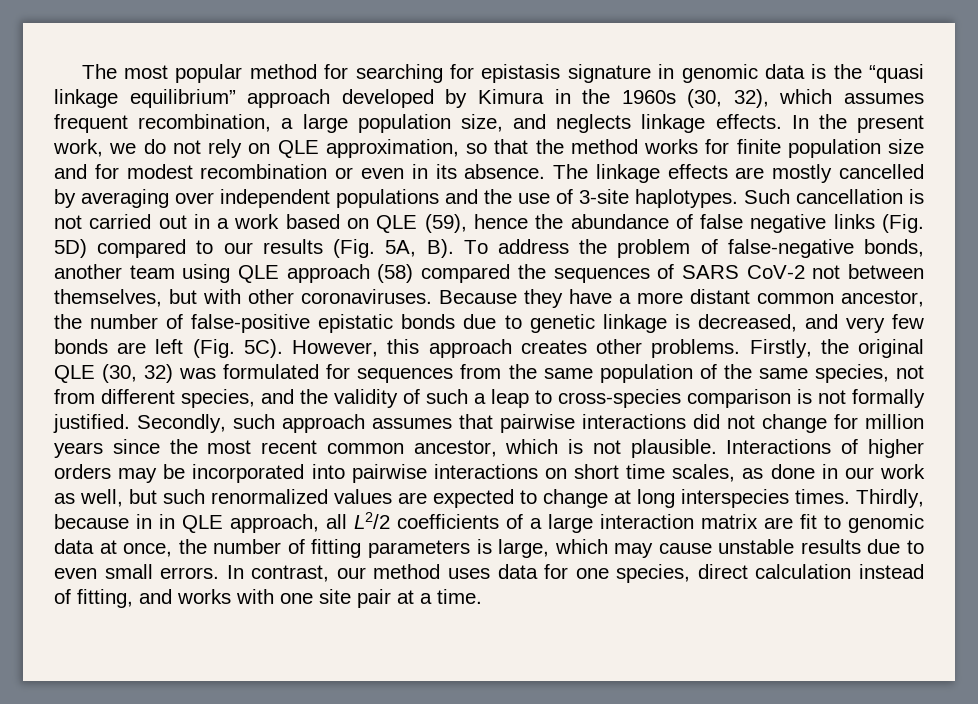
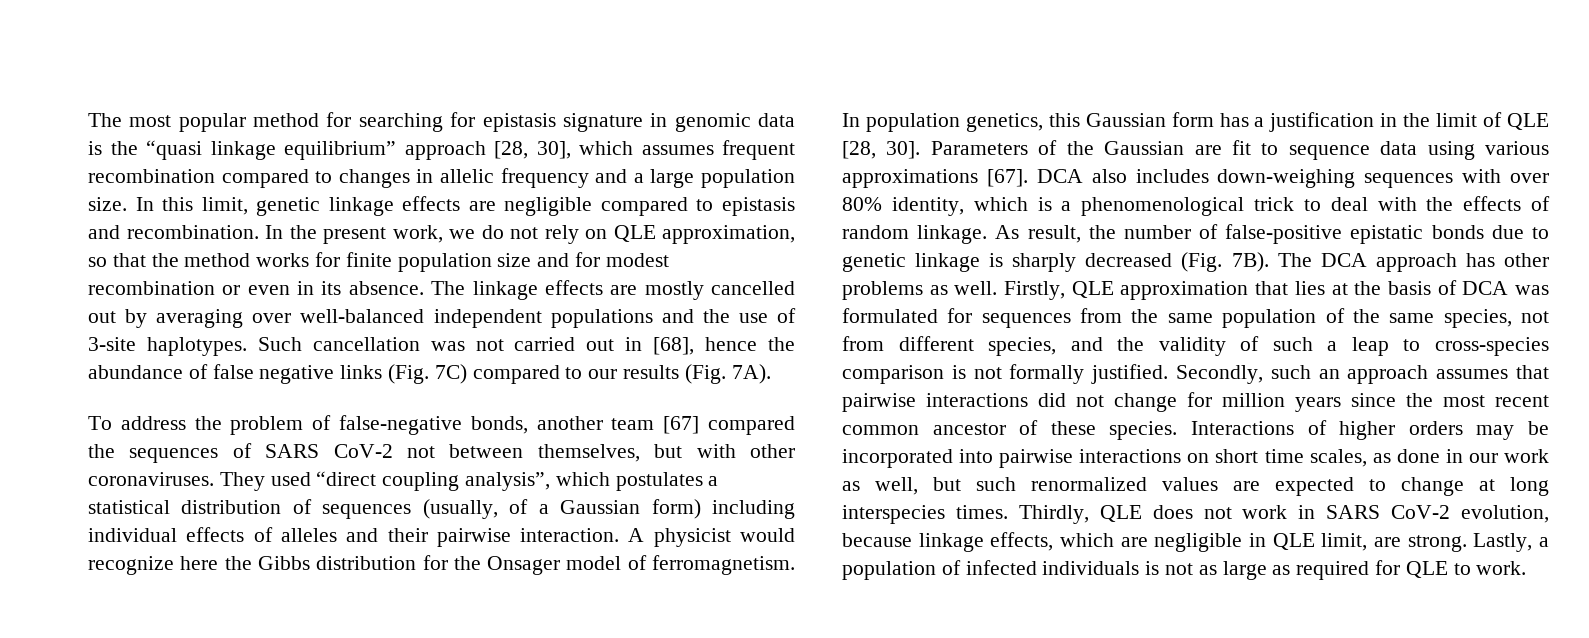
[341,89,925,108] [54,114,782,133] developed by Kimura in the 1960s (30, 32), which assumes frequent recombination, a large population size, and neglects linkage effects. -> [494,140,795,160] [88,168,795,188] [88,196,795,216] [88,225,259,239] [28, 30], which assumes frequent recombination compared to changes in allelic frequency and a large population size. In this limit, genetic linkage effects are negligible compared to epistasis and recombination.
(925, 171) none -> [88,311,116,323] out
(214, 198) none -> [300,309,425,323] well-balanced
[909,189,924,204] is -> [430,341,465,351] was
[217,214,467,233] a work based on QLE (59), -> [653,337,695,355] [68],
[54,239,87,258] 5D) -> [434,364,467,384] 7C)
[385,239,454,258] 5A, B). -> [731,364,771,384] 7A). //
[182,264,414,283] using QLE approach (58) -> [663,416,700,434] [67]
[439,289,924,308] Because they have a more distant common ancestor, -> [219,471,719,491] [88,499,796,519] [88,527,795,547] [88,555,795,575] [842,112,1549,132] [842,140,1549,160] [842,169,1549,188] [842,196,1551,216] [842,225,1081,244] They used “direct coupling analysis”, which postulates a statistical distribution of sequences (usually, of a Gaussian form) including individual effects of alleles and their pairwise interaction. A physicist would recognize here the Gibbs distribution for the Onsager model of ferromagnetism. In population genetics, this Gaussian form has a justification in the limit of QLE [28, 30]. Parameters of the Gaussian are fit to sequence data using various approximations [67]. DCA also includes down-weighing sequences with over 80% identity, which is a phenomenological trick to deal with the effects of random linkage. As result,
[697,314,924,333] [54,339,925,358] [54,364,174,383] decreased, and very few bonds are left (Fig. 5C). However, this approach creates other problems. Firstly, the original QLE (30, 32) -> [1012,252,1549,272] [842,280,1509,300] sharply decreased (Fig. 7B). The DCA approach has other problems as well. Firstly, QLE approximation that lies at the basis of DCA
(275, 421) none -> [1318,369,1340,379] an
[413,439,717,458] ancestor, which is not plausible. -> [932,420,1178,440] ancestor of these species.
[54,512,924,533] [54,539,924,558] [54,564,924,583] [54,589,482,608] because in in QLE approach, all L2/2 coefficients of a large interaction matrix are fit to genomic data at once, the number of fitting parameters is large, which may cause unstable results due to even small errors. In contrast, our method uses data for one species, direct calculation instead of fitting, and works with one site pair at a time. -> [1099,505,1549,523] [842,532,1549,552] [842,560,1527,580] QLE does not work in SARS CoV-2 evolution, because linkage effects, which are negligible in QLE limit, are strong. Lastly, a population of infected individuals is not as large as required for QLE to work.

